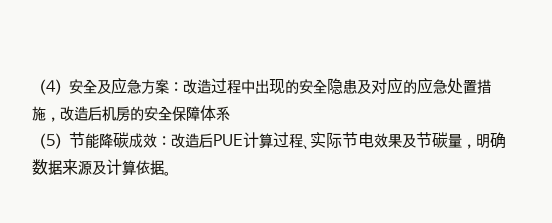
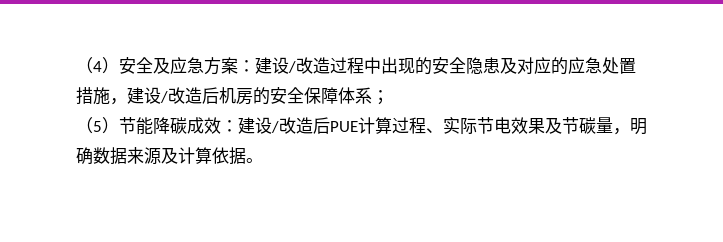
(183, 87) none -> [255,57,296,74] 建设/
(60, 119) none -> [127,87,168,104] 建设/
(230, 113) none -> [372,90,389,105] ；
(171, 141) none -> [238,117,279,134] 建设/

